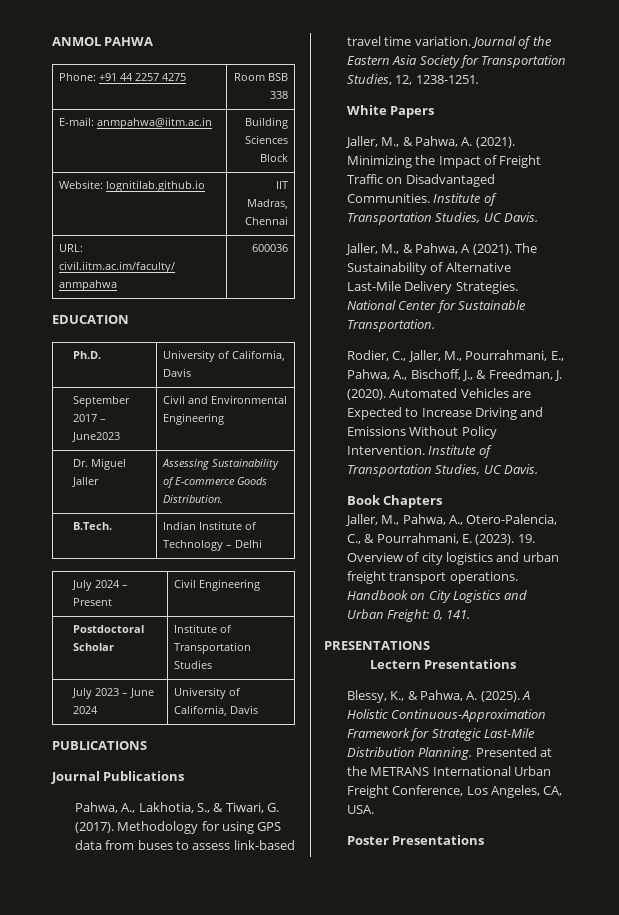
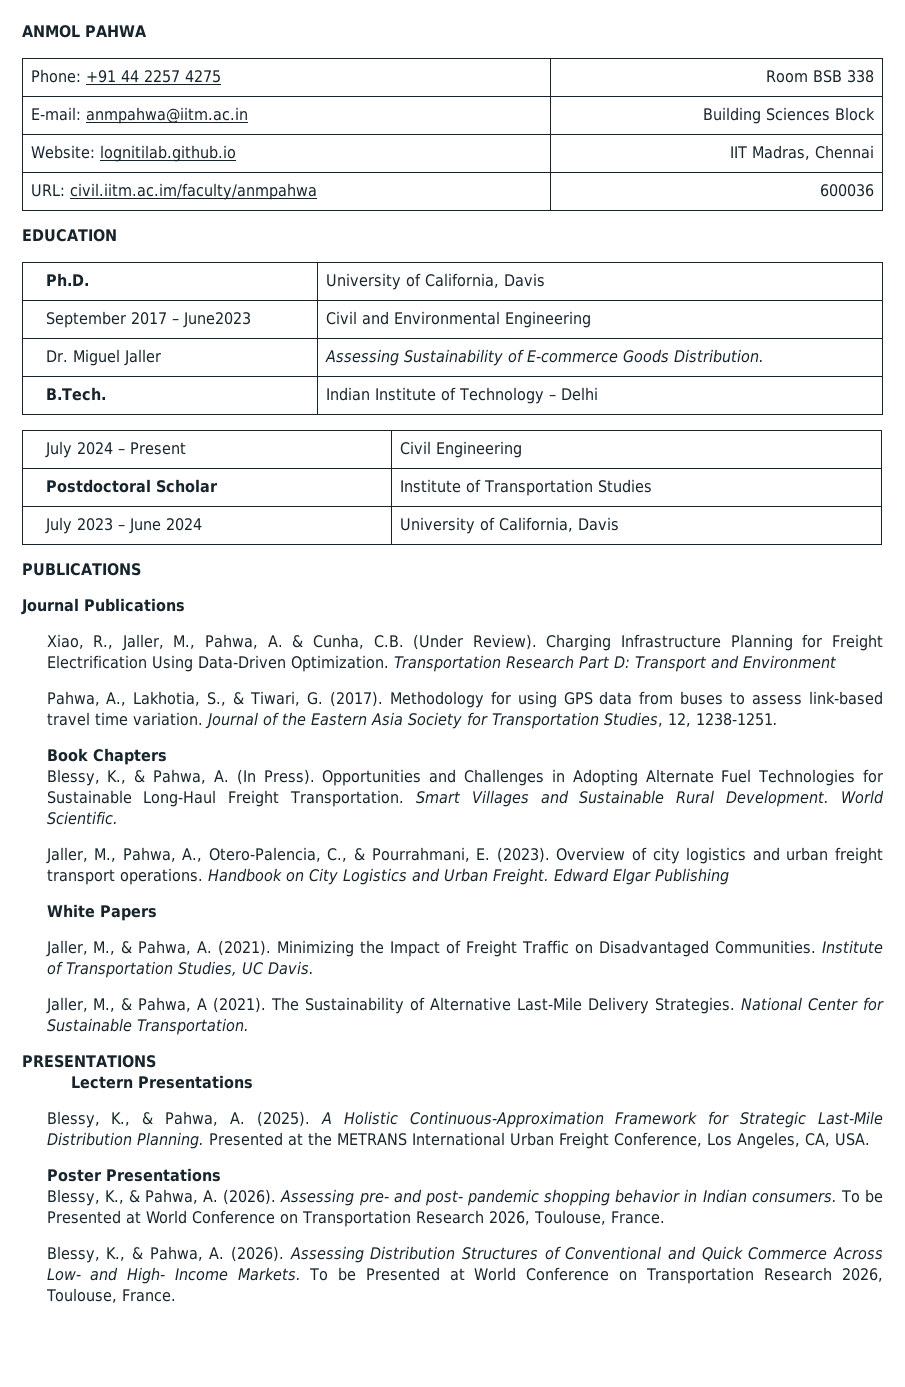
(185, 776) none -> [46,634,884,651] [46,655,838,672] // Xiao, R., Jaller, M., Pahwa, A. & Cunha, C.B. (Under Review). Charging Infrastructure Planning for Freight Electrification Using Data-Driven Optimization. Transportation Research Part D: Transport and Environment
(479, 79) none -> [46,748,167,765] [46,769,883,786] [46,790,884,807] [46,811,118,825] [45,847,884,864] [46,868,729,885] // Book Chapters // Blessy, K., & Pahwa, A. (In Press). Opportunities and Challenges in Adopting Alternate Fuel Technologies for Sustainable Long-Haul Freight Transportation. Smart Villages and Sustainable Rural Development. World Scientific. // Jaller, M., Pahwa, A., Otero-Palencia, C., & Pourrahmani, E. (2023). Overview of city logistics and urban freight transport operations. Handbook on City Logistics and Urban Freight. Edward Elgar Publishing
[346,350,564,362] [346,369,563,381] [346,388,531,400] [346,407,544,420] [346,426,497,439] [346,445,492,458] [346,464,538,477] [346,495,443,508] [344,514,558,526] [346,533,535,545] [346,552,559,565] [346,571,518,584] [346,590,528,603] [346,609,470,622] // Rodier, C., Jaller, M., Pourrahmani, E., Pahwa, A., Bischoff, J., & Freedman, J. (2020). Automated Vehicles are Expected to Increase Driving and Emissions Without Policy Intervention. Institute of Transportation Studies, UC Davis. // Book Chapters // Jaller, M., Pahwa, A., Otero-Palencia, C., & Pourrahmani, E. (2023). 19. Overview of city logistics and urban freight transport operations. Handbook on City Logistics and Urban Freight: 0, 141. -> (250, 1026) none
(485, 840) none -> [46,1189,884,1206] [46,1210,666,1227] [46,1246,884,1263] [46,1267,884,1284] [45,1288,177,1303] // Blessy, K., & Pahwa, A. (2026). Assessing pre- and post- pandemic shopping behavior in Indian consumers. To be Presented at World Conference on Transportation Research 2026, Toulouse, France. // Blessy, K., & Pahwa, A. (2026). Assessing Distribution Structures of Conventional and Quick Commerce Across Low- and High- Income Markets. To be Presented at World Conference on Transportation Research 2026, Toulouse, France.

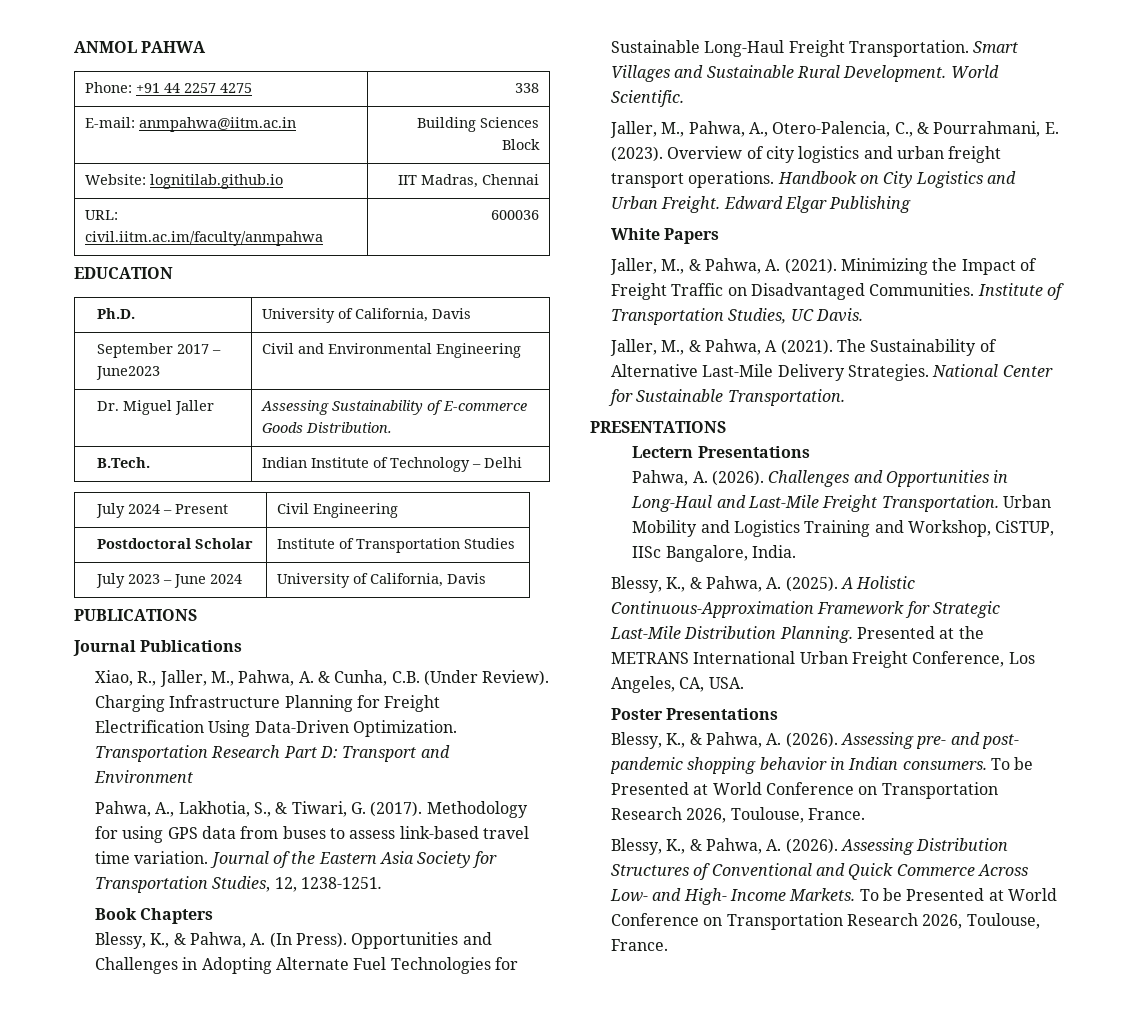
[765,70,842,83] Room BSB -> (252, 88) none
(254, 1082) none -> [632,470,1009,487] [631,495,1051,512] [632,520,1055,537] [632,545,796,562] // Pahwa, A. (2026). Challenges and Opportunities in Long-Haul and Last-Mile Freight Transportation. Urban Mobility and Logistics Training and Workshop, CiSTUP, IISc Bangalore, India.

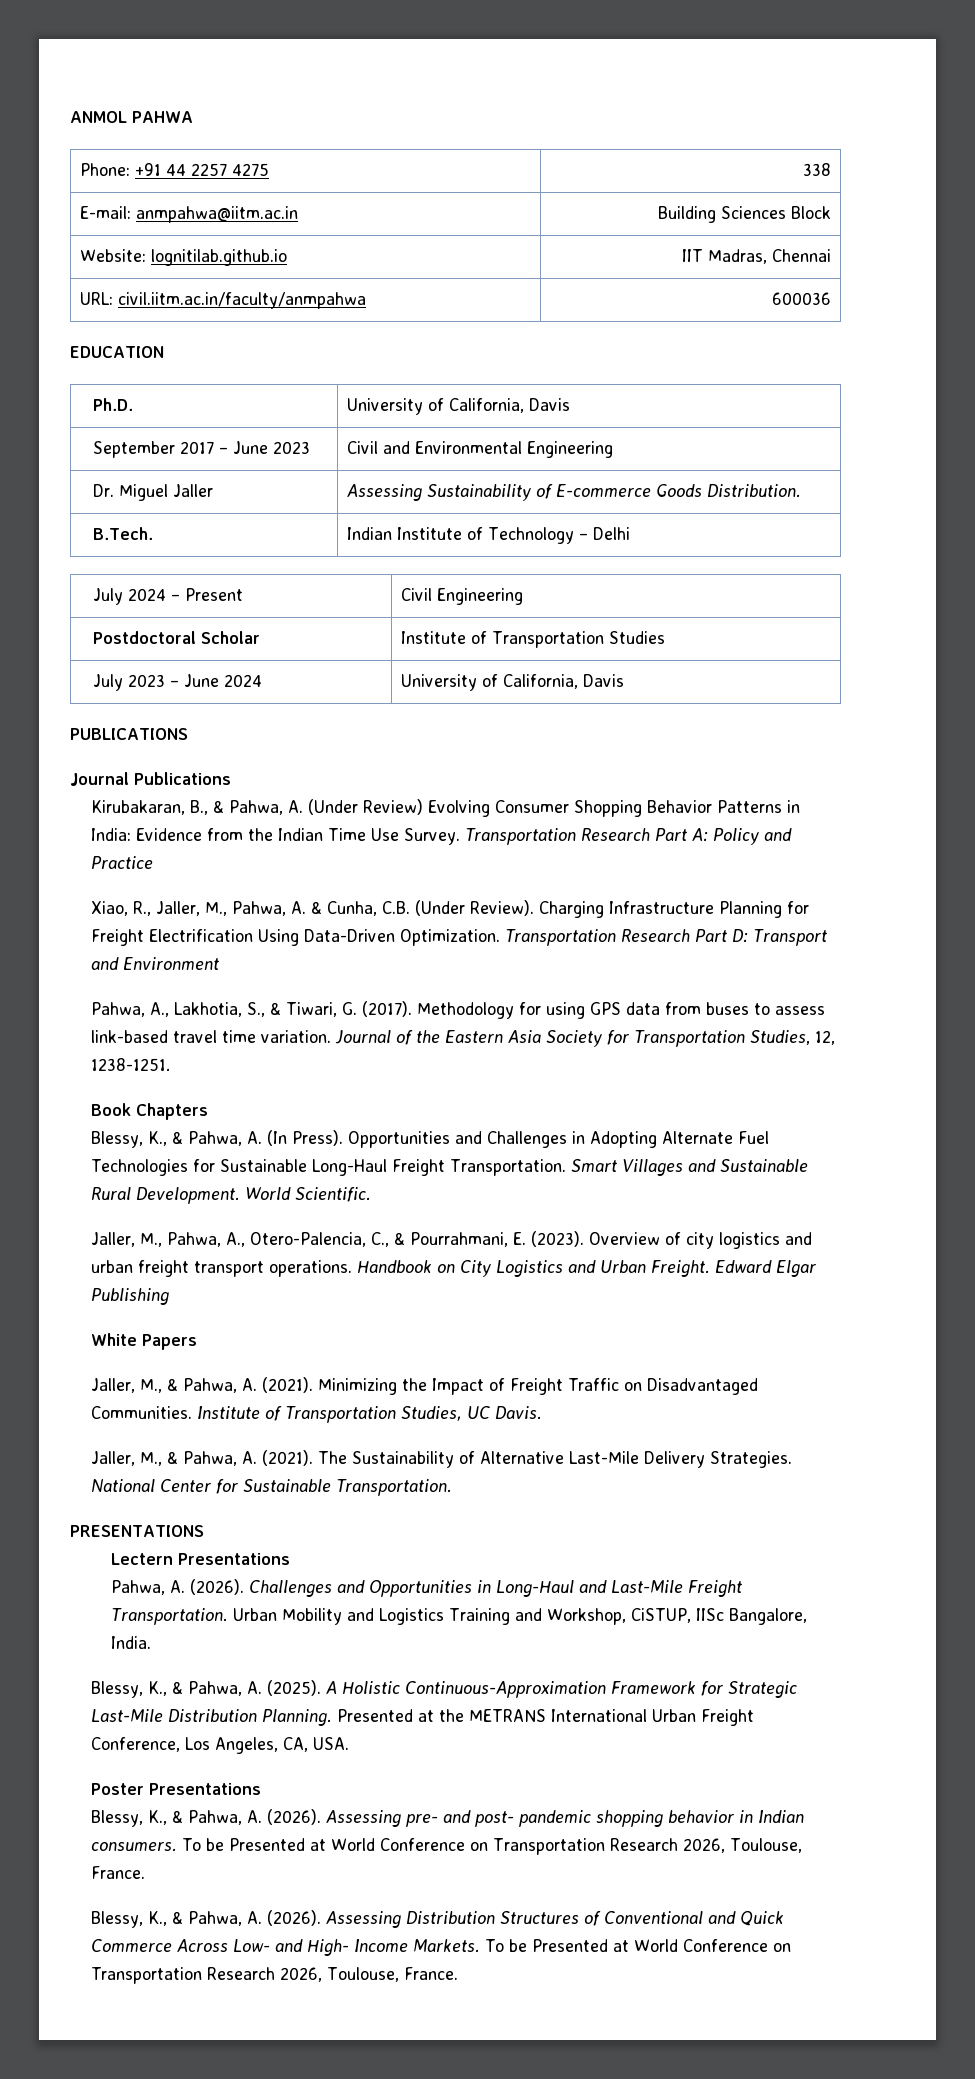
[84,231,323,246] civil.iitm.ac.im/faculty/anmpahwa -> [118,292,367,309] civil.iitm.ac.in/faculty/anmpahwa
[96,366,161,380] June2023 -> [232,441,310,454] June 2023
(243, 646) none -> [90,799,800,817] [90,828,793,845] [90,856,153,869] // Kirubakaran, B., & Pahwa, A. (Under Review) Evolving Consumer Shopping Behavior Patterns in India: Evidence from the Indian Time Use Survey. Transportation Research Part A: Policy and Practice
[765,340,778,352] A -> [241,1451,257,1464] A.

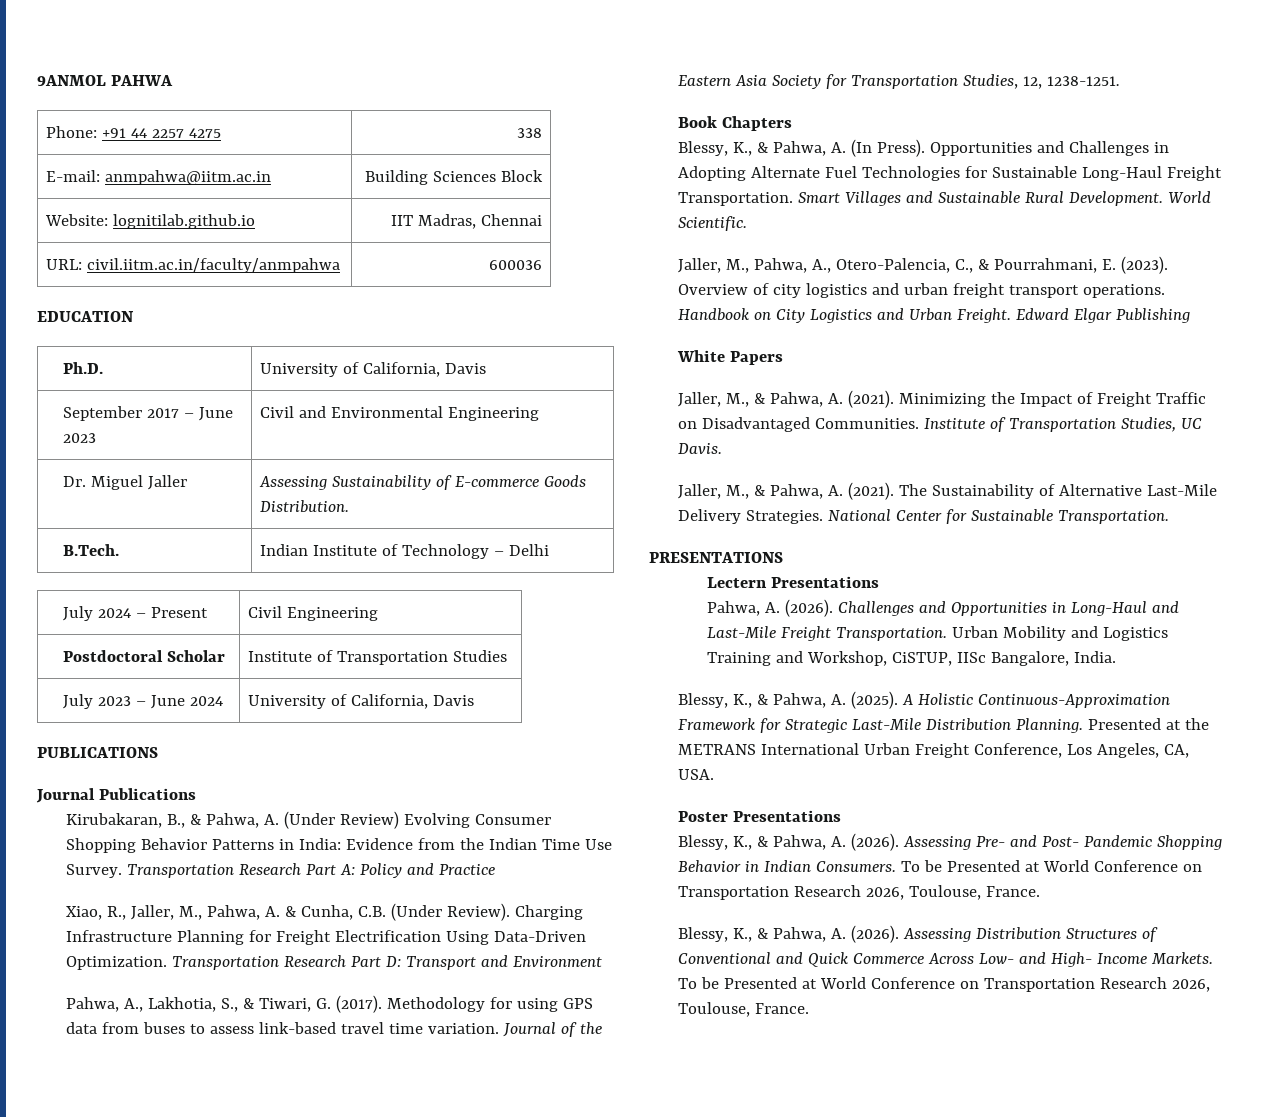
[70,111,127,123] ANMOL -> [37,75,106,86] 9ANMOL
[405,1810,734,1827] pre- and post- pandemic shopping behavior -> [975,835,1222,850] [677,860,741,872] Pre- and Post- Pandemic Shopping Behavior
[90,1842,177,1852] consumers. -> [815,861,896,872] Consumers.

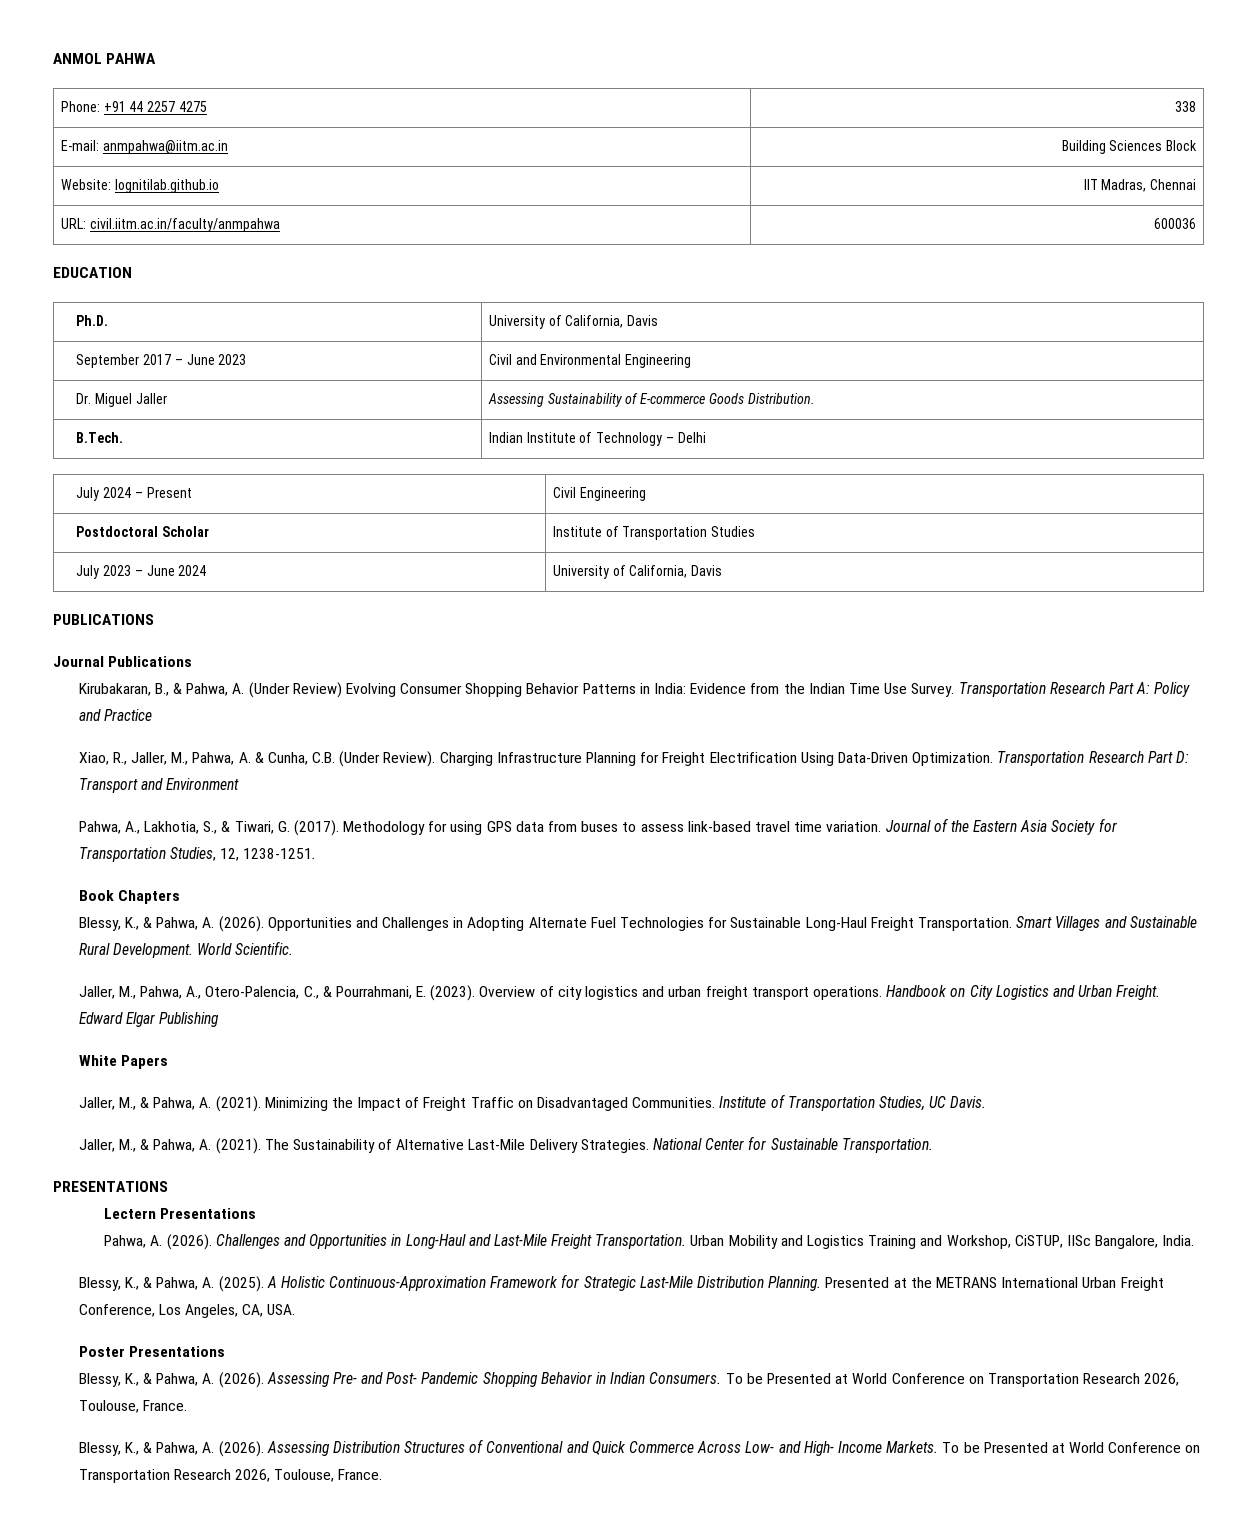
[37,75,106,86] 9ANMOL -> [53,53,102,64] ANMOL
[850,139,925,157] (In Press). -> [218,916,264,932] (2026).

